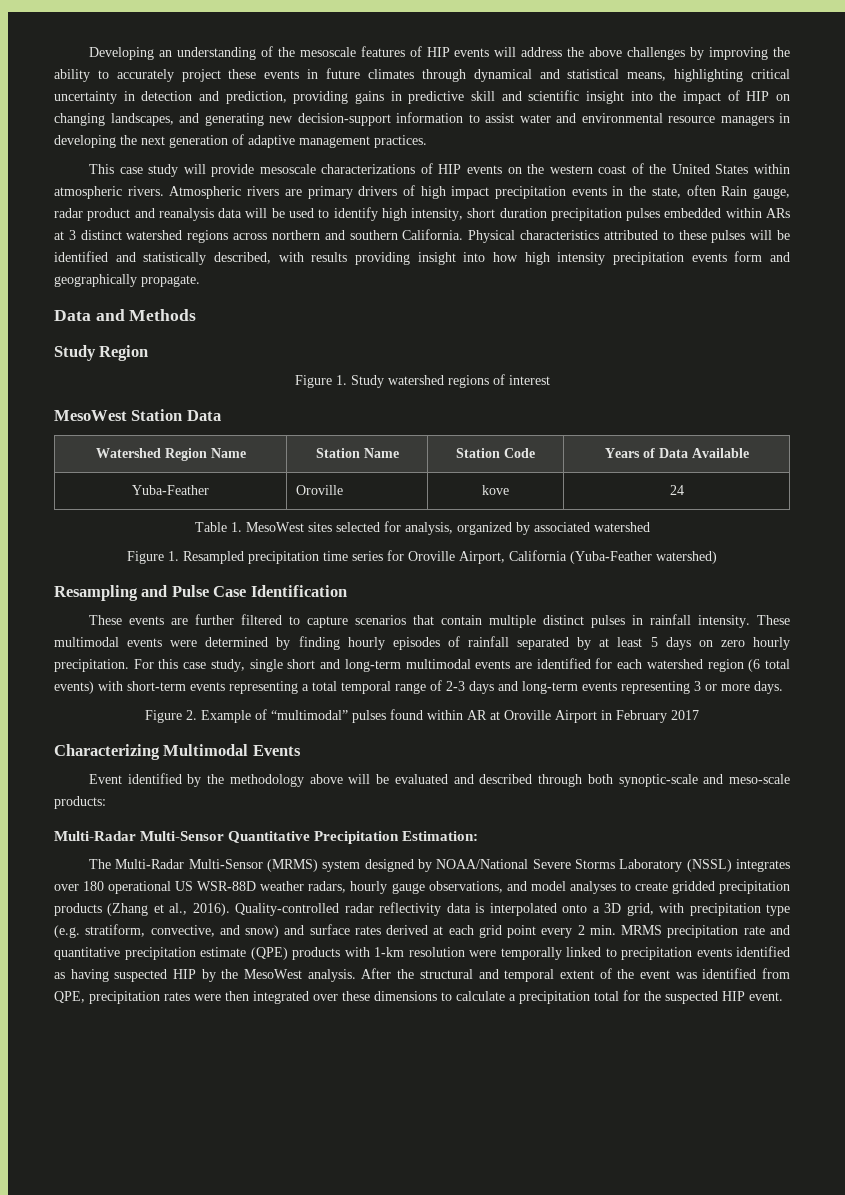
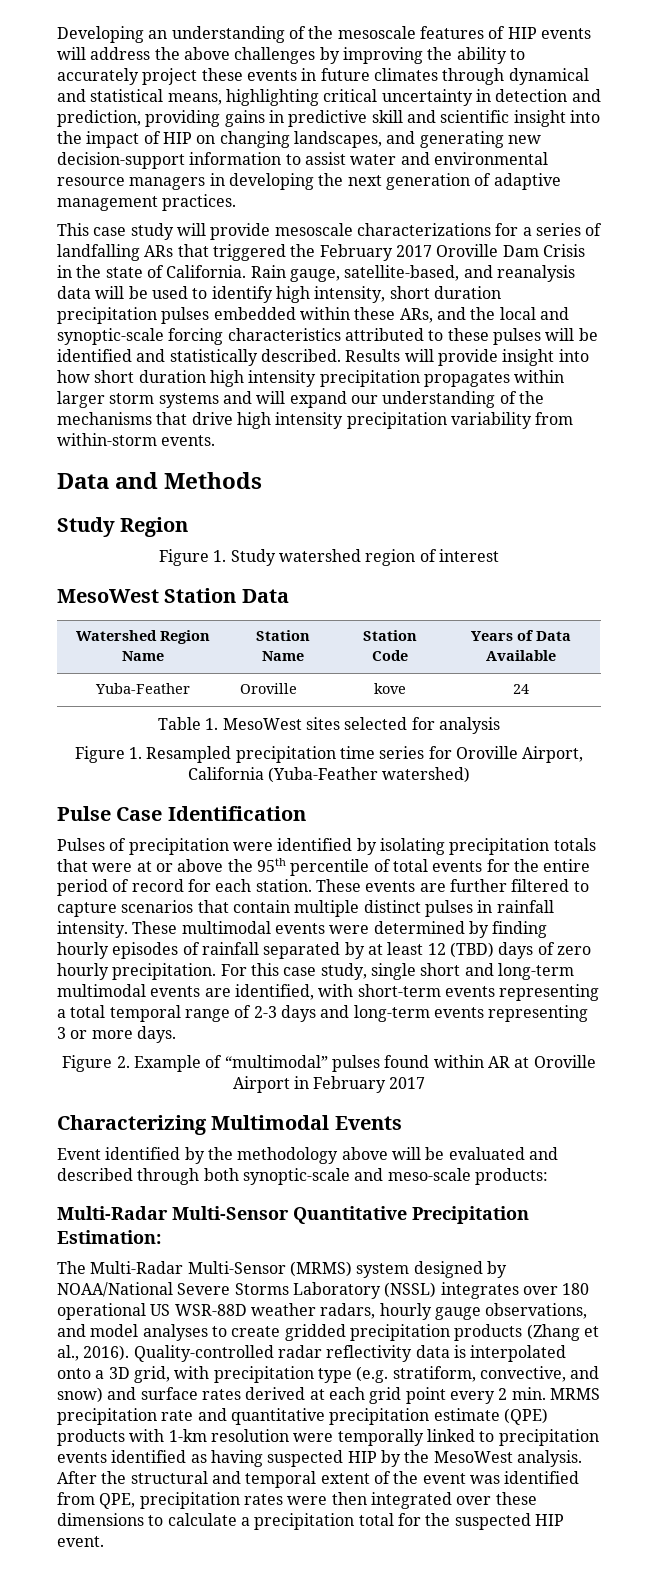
[420,163,791,174] [54,185,791,199] [54,208,131,221] of HIP events on the western coast of the United States within atmospheric rivers. Atmospheric rivers are primary drivers of high impact precipitation events in the state, often Rain gauge, radar product -> [495,223,603,236] [57,244,585,261] [57,265,460,282] for a series of landfalling ARs that triggered the February 2017 Oroville Dam Crisis in the state of California. Rain gauge, satellite-based,
[766,208,791,218] [54,229,516,243] ARs at 3 distinct watershed regions across northern and southern California. Physical -> [354,307,569,323] [57,328,224,345] these ARs, and the local and synoptic-scale forcing
[213,252,410,265] described, with results providing -> [260,349,498,366] described. Results will provide
[524,251,790,265] [54,274,200,287] high intensity precipitation events form and geographically propagate. -> [94,370,565,387] [57,391,544,408] [57,412,574,429] [57,433,216,446] short duration high intensity precipitation propagates within larger storm systems and will expand our understanding of the mechanisms that drive high intensity precipitation variability from within-storm events.
[447,375,489,388] regions -> [365,549,416,566] region
[404,522,650,535] analysis, organized by associated watershed -> [438,717,500,734] analysis
[54,585,168,601] Resampling and -> (471, 775) none
(347, 591) none -> [57,838,596,855] [57,858,591,876] [57,879,312,896] Pulses of precipitation were identified by isolating precipitation totals that were at or above the 95th percentile of total events for the entire period of record for each station.
[650,637,713,650] 5 days on -> [427,942,555,959] 12 (TBD) days of
[536,658,790,672] [54,681,94,694] identified for each watershed region (6 total events) -> [234,984,314,1000] identified,

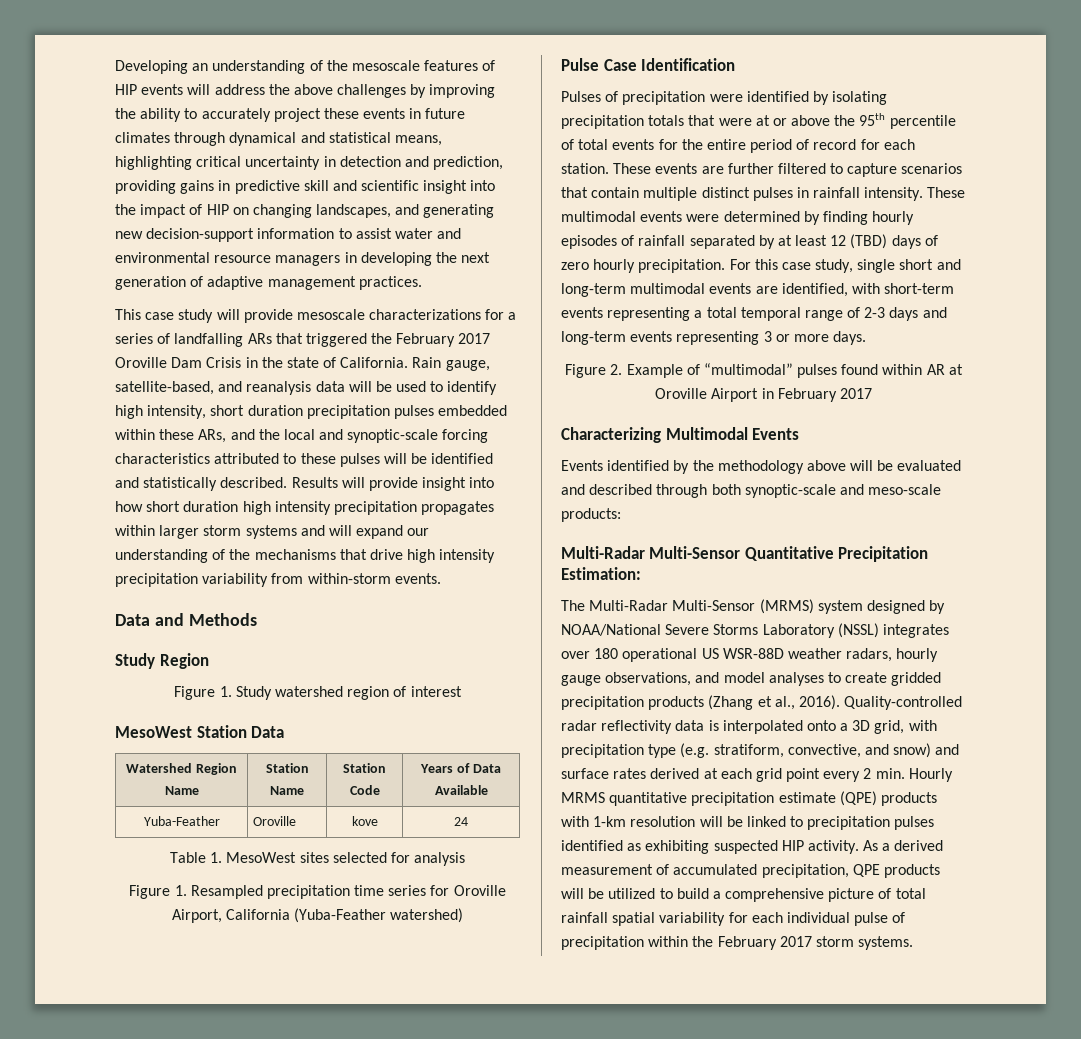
[57,1148,101,1160] Event -> [561,460,603,471] Events
[549,1388,600,1400] [57,1408,227,1425] MRMS precipitation rate and -> [908,768,953,782] [561,792,605,803] Hourly MRMS
[293,1429,424,1446] were temporally -> [699,816,743,827] will be
[57,1452,107,1463] events -> [894,816,935,830] pulses
[210,1450,582,1467] [57,1471,580,1488] [57,1492,537,1509] [57,1513,564,1530] [57,1536,104,1547] having suspected HIP by the MesoWest analysis. After the structural and temporal extent of the event was identified from QPE, precipitation rates were then integrated over these dimensions to calculate a precipitation total for the suspected HIP event. -> [645,840,944,854] [561,864,940,878] [561,888,926,902] [561,912,906,926] [561,936,914,950] exhibiting suspected HIP activity. As a derived measurement of accumulated precipitation, QPE products will be utilized to build a comprehensive picture of total rainfall spatial variability for each individual pulse of precipitation within the February 2017 storm systems.

